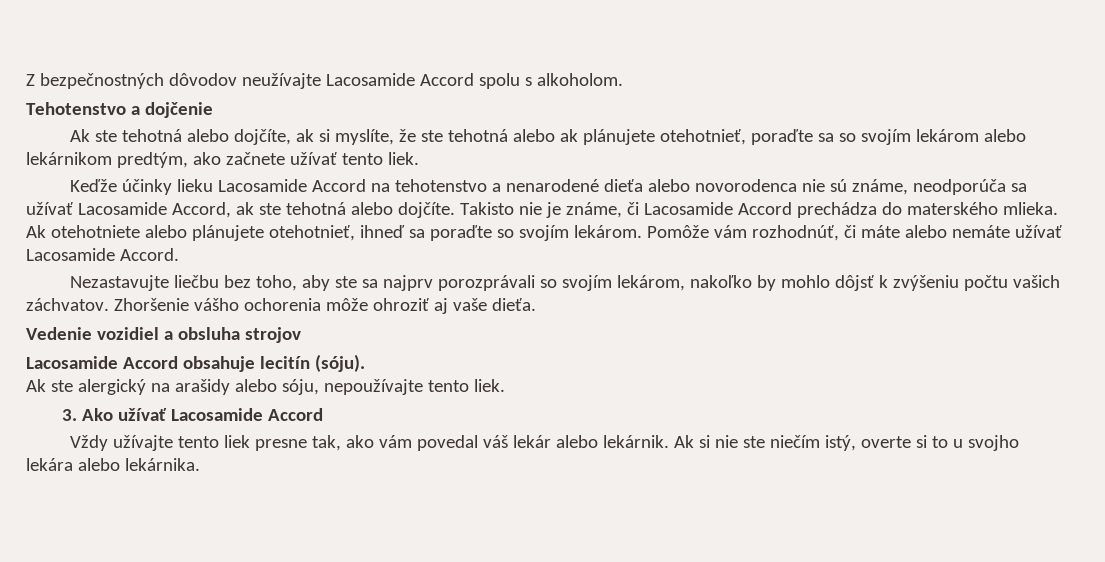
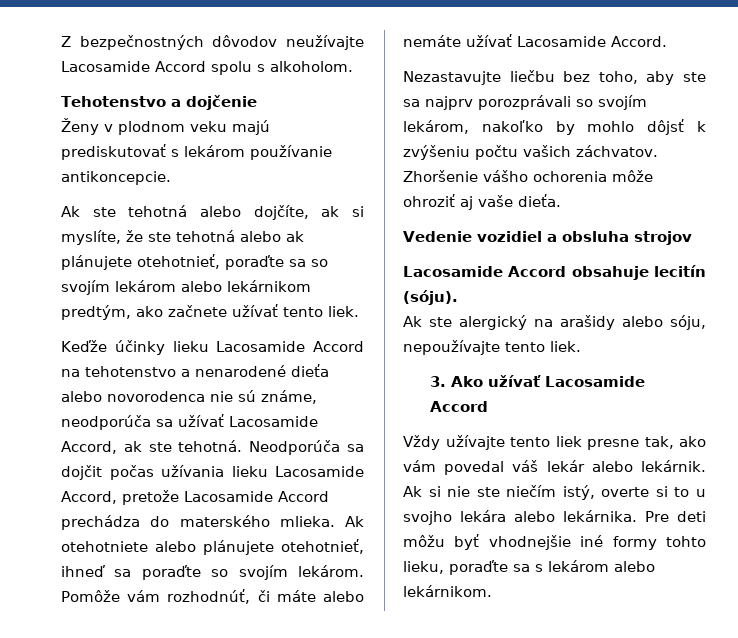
(213, 110) none -> [61,118,270,135] [61,144,332,160] [61,171,171,185] // Ženy v plodnom veku majú prediskutovať s lekárom používanie antikoncepcie.
[285,202,639,218] tehotná alebo dojčíte. Takisto nie je známe, či -> [178,440,364,455] [61,465,364,480] [61,490,179,505] tehotná. Neodporúča sa dojčit počas užívania lieku Lacosamide Accord, pretože
(200, 464) none -> [645,511,706,522] [403,534,706,550] [403,560,655,575] [403,585,492,597] Pre deti môžu byť vhodnejšie iné formy tohto lieku, poraďte sa s lekárom alebo lekárnikom.

